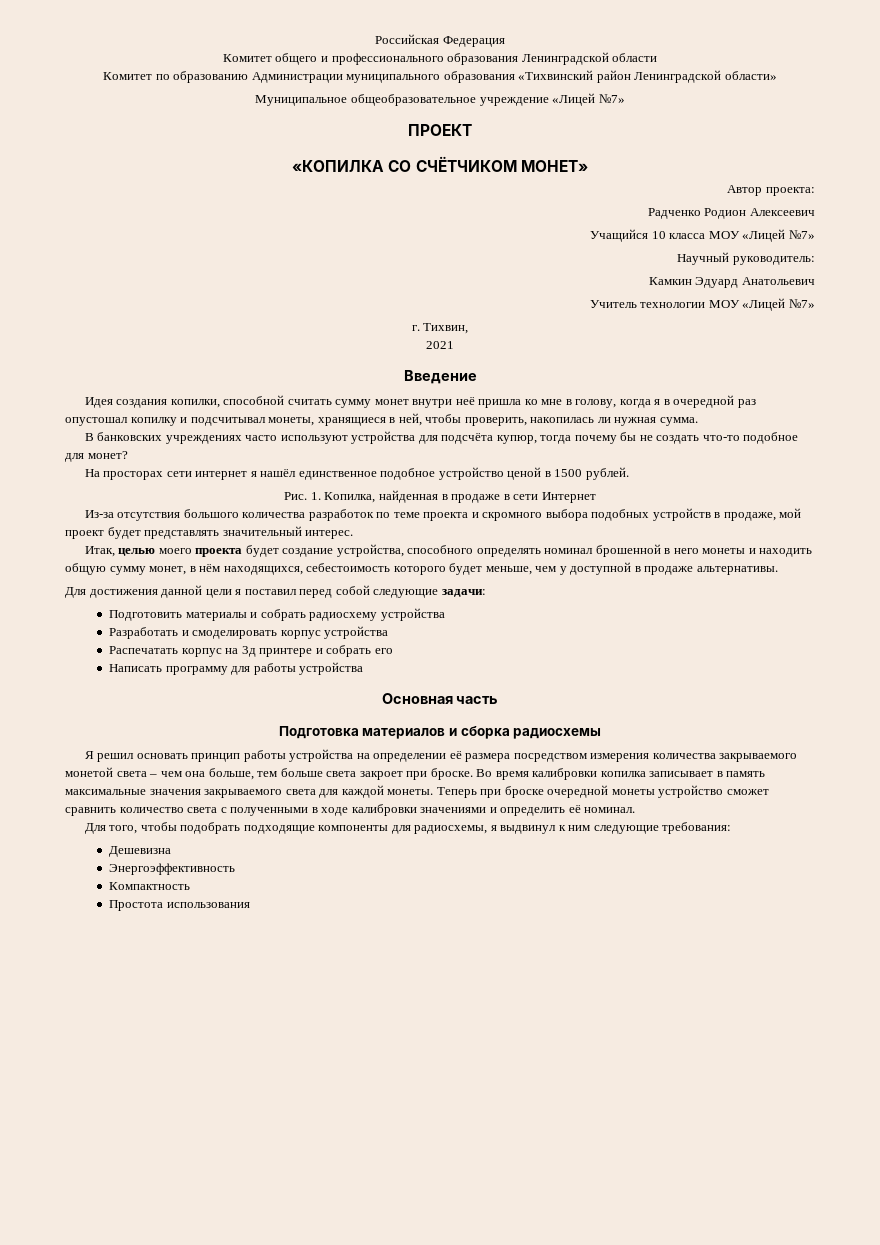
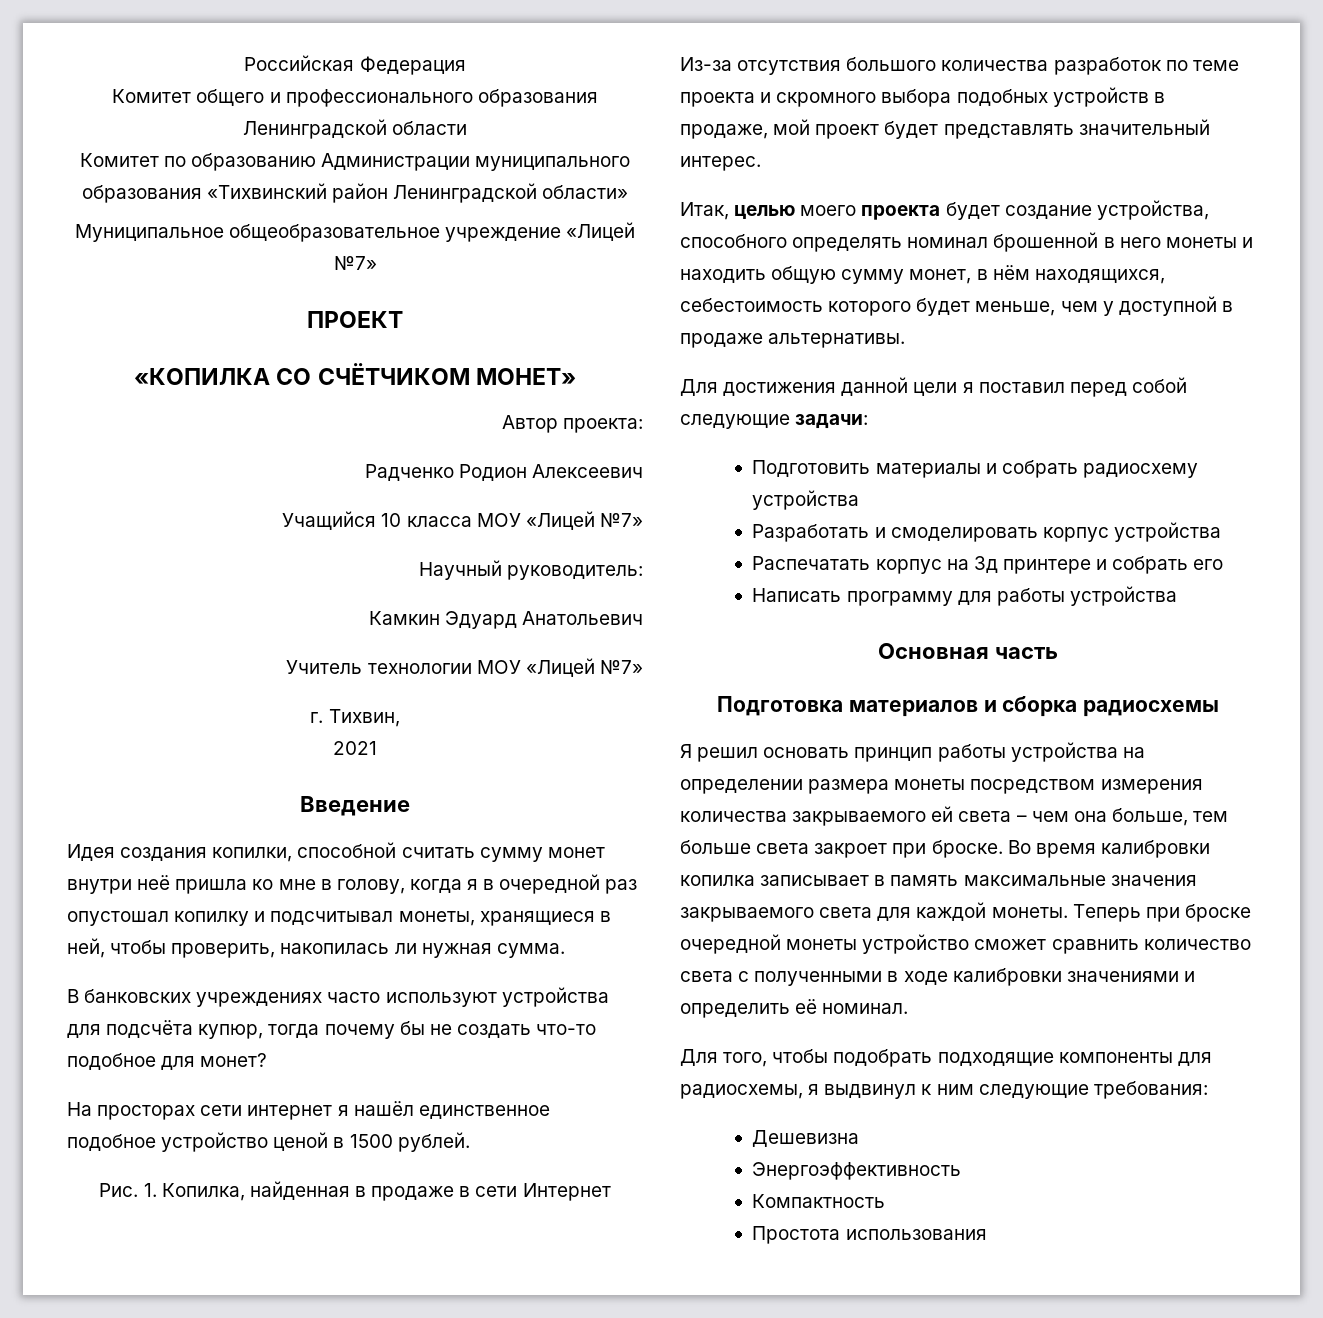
[449,751,511,762] её размера -> [808,779,966,794] размера монеты
[65,767,113,777] монетой -> [931,806,954,822] ей

